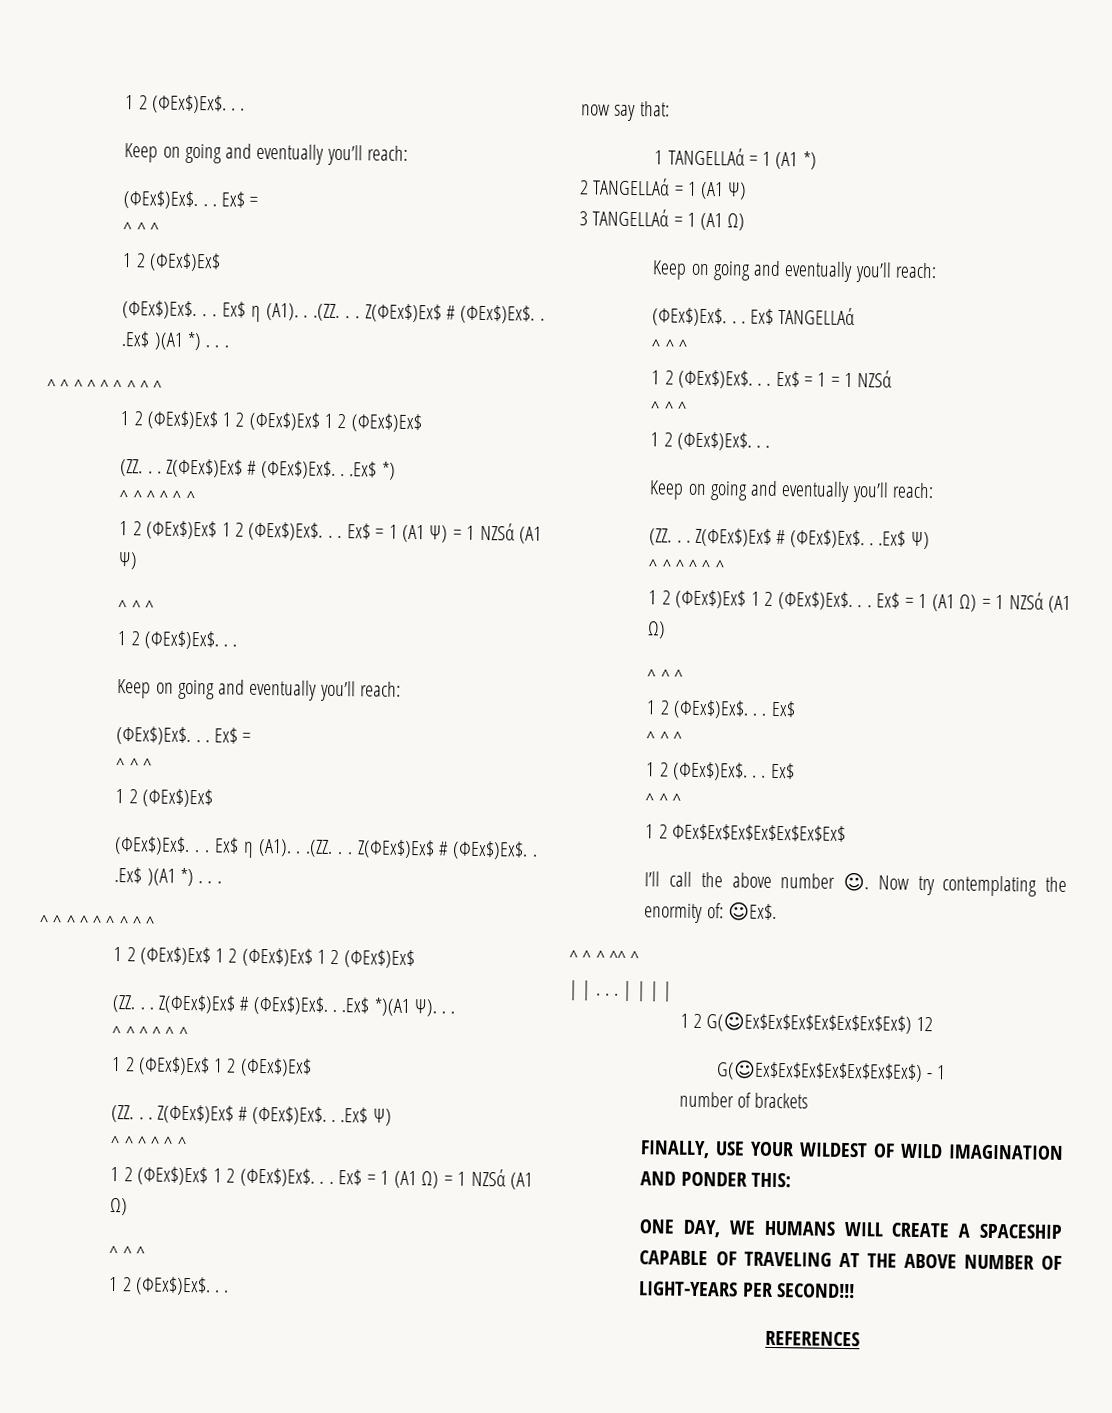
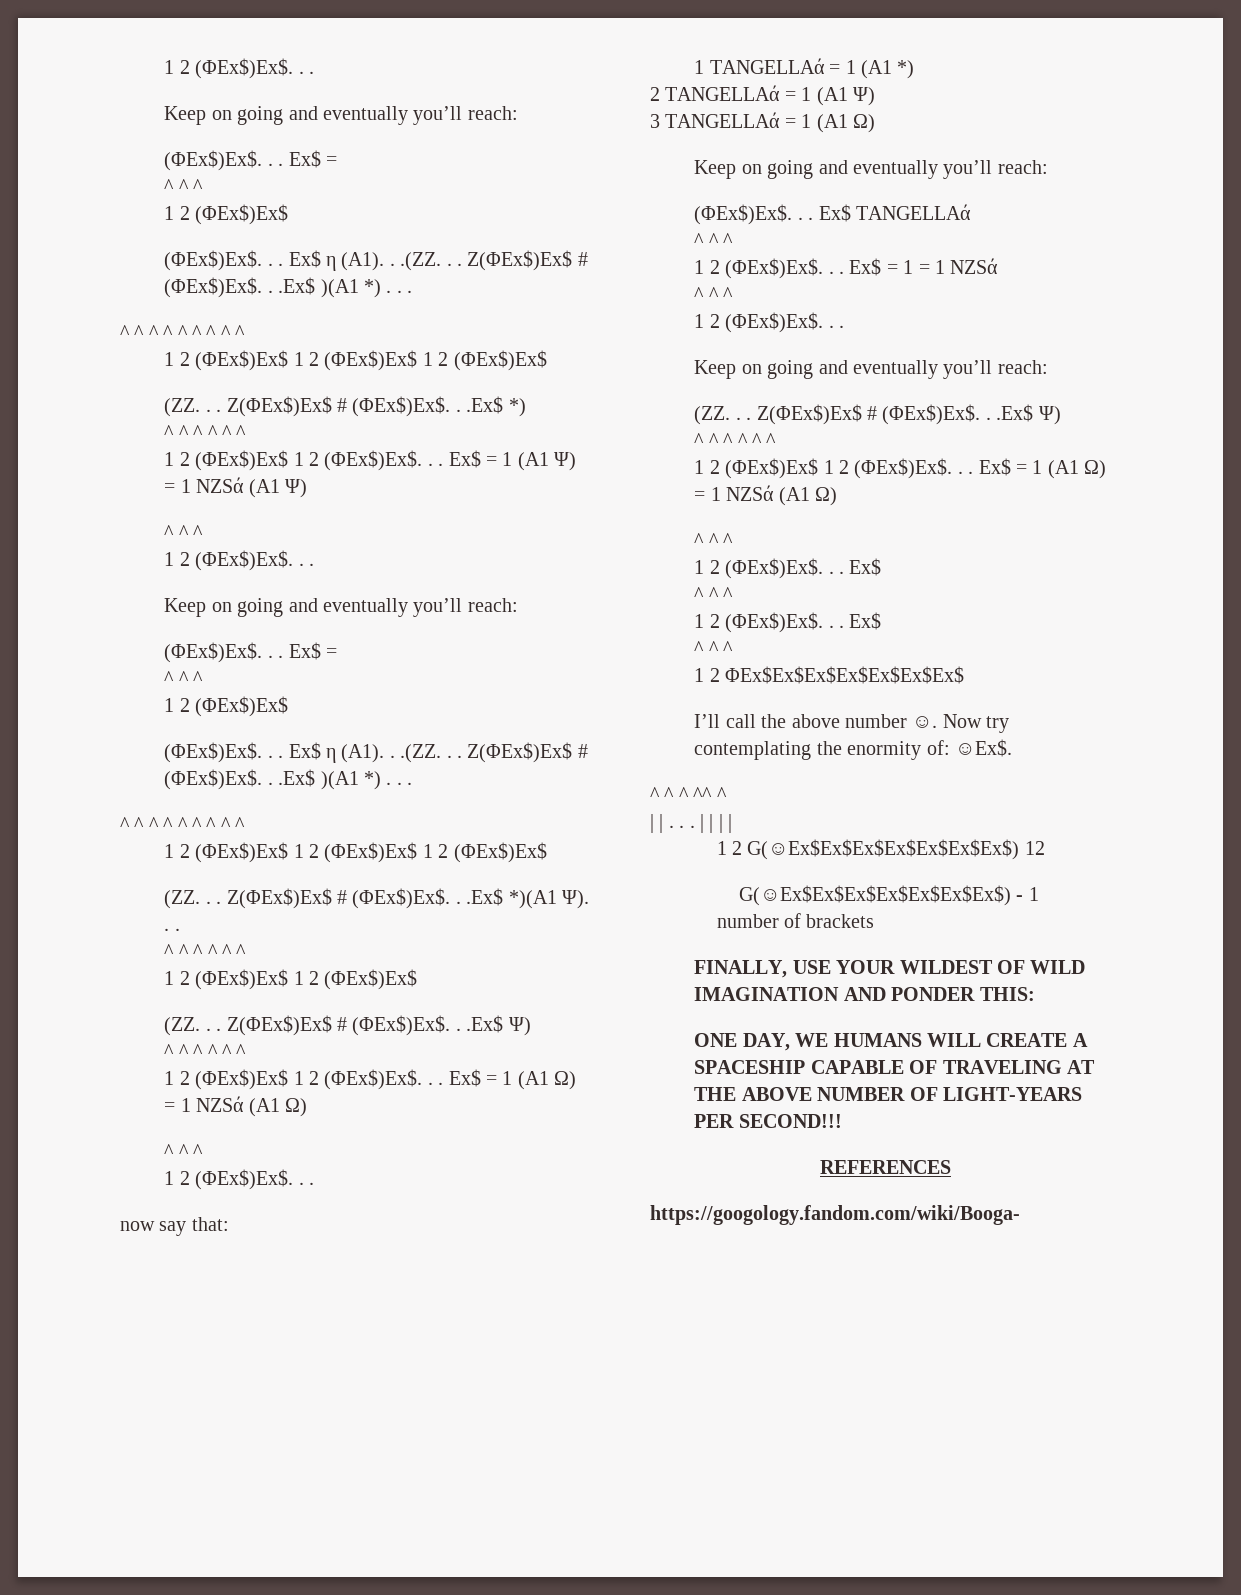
(860, 1338) none -> [650,1205,1020,1225] // https://googology.fandom.com/wiki/Booga-

